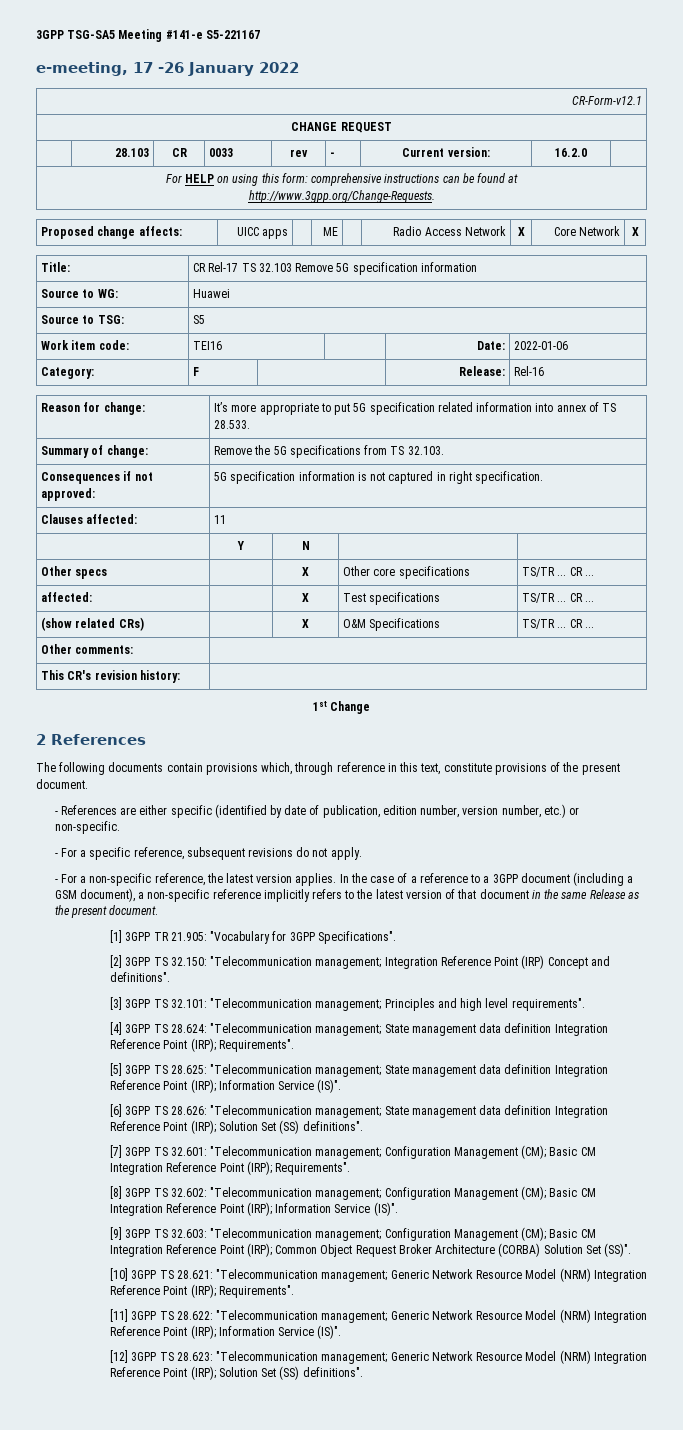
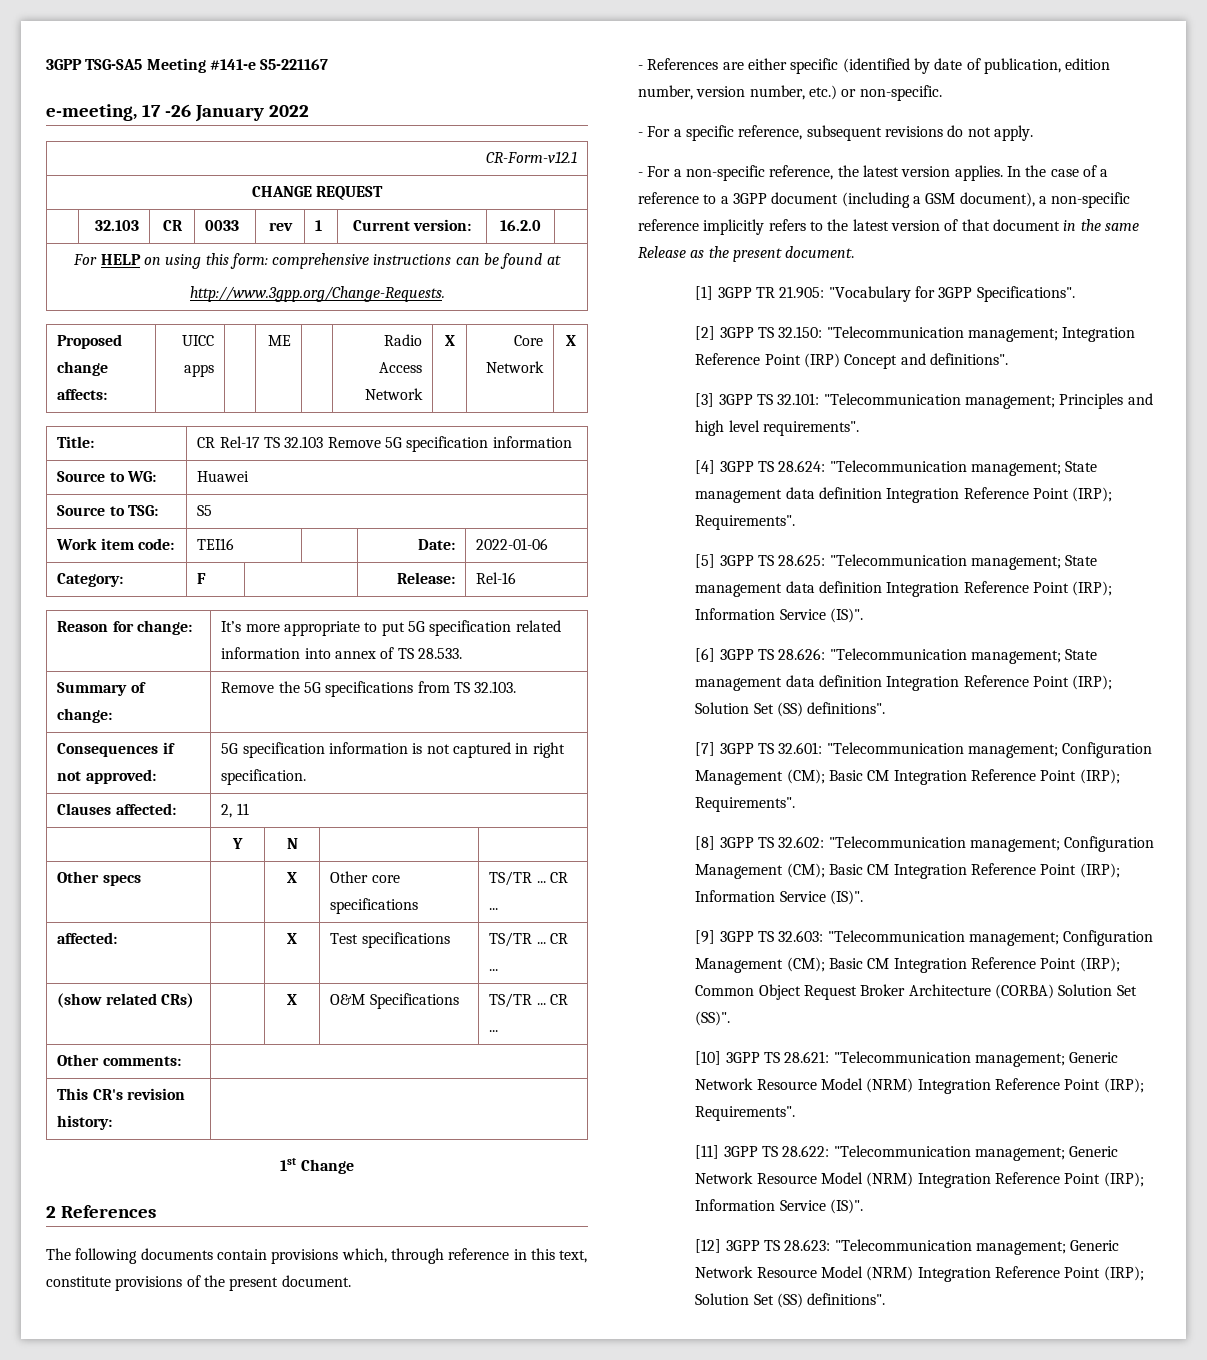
[114,148,149,157] 28.103 -> [94,220,139,231] 32.103
[330,152,336,157] - -> [315,220,323,231] 1
(138, 519) none -> [221,804,233,818] 2,

